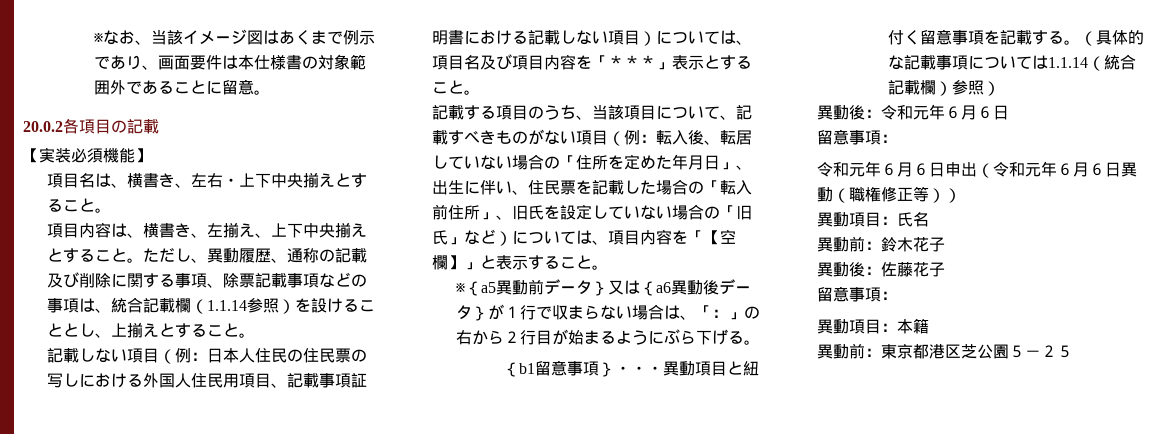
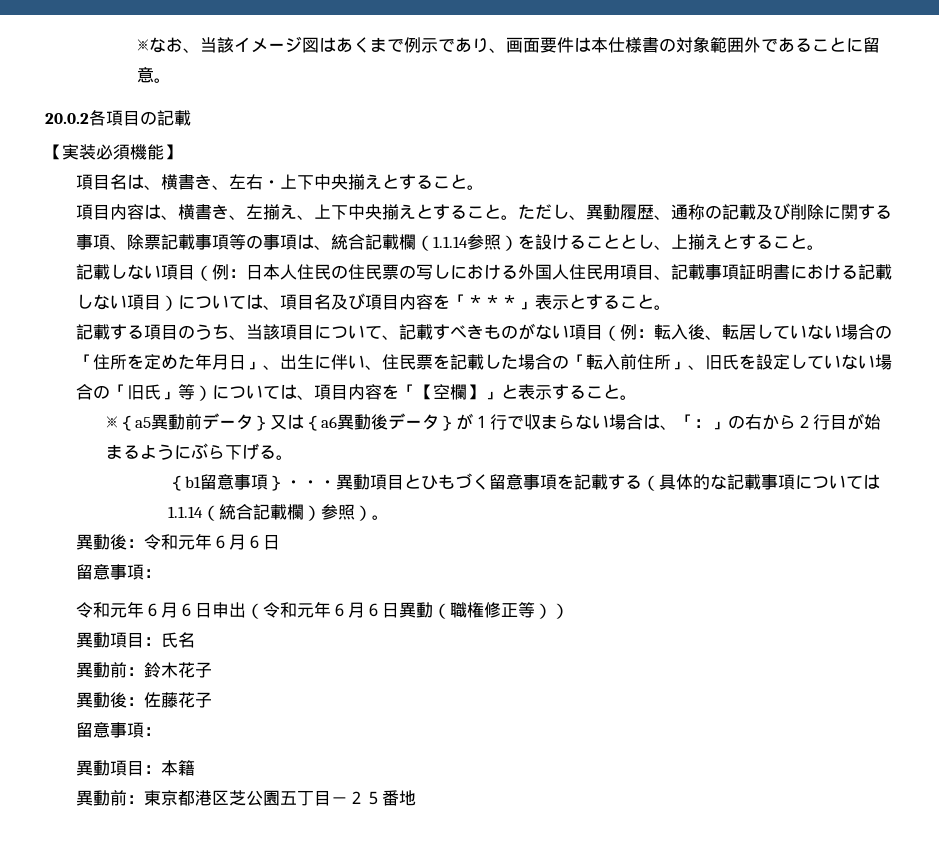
[318,272,351,288] など -> [228,234,246,250] 等
[463,229,496,245] など -> [177,384,195,400] 等
[743,361,760,376] [888,30,905,45] 紐付 -> [420,473,472,490] ひもづ
[1064,40,1081,45] 。 -> (642, 482) none
(1001, 88) none -> [371,515,389,520] 。
[1008,345,1073,358] ５－２５ -> [279,790,416,806] 五丁目－２５番地

